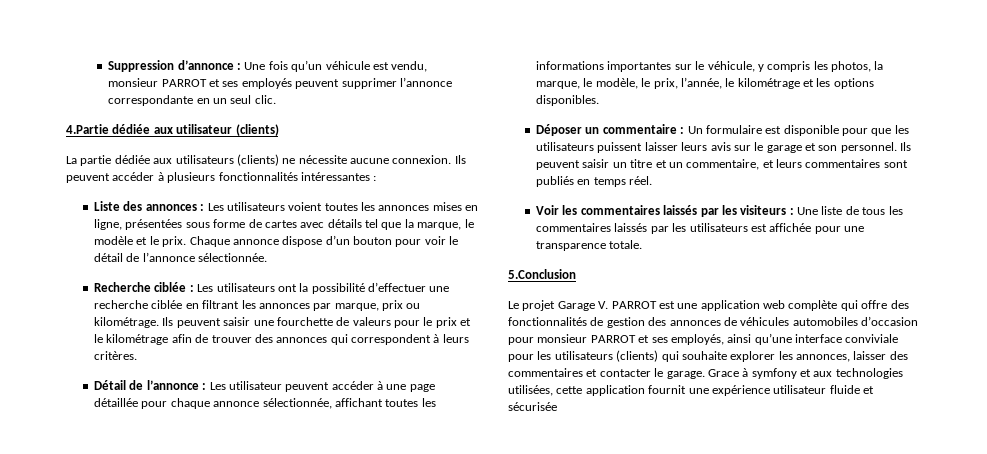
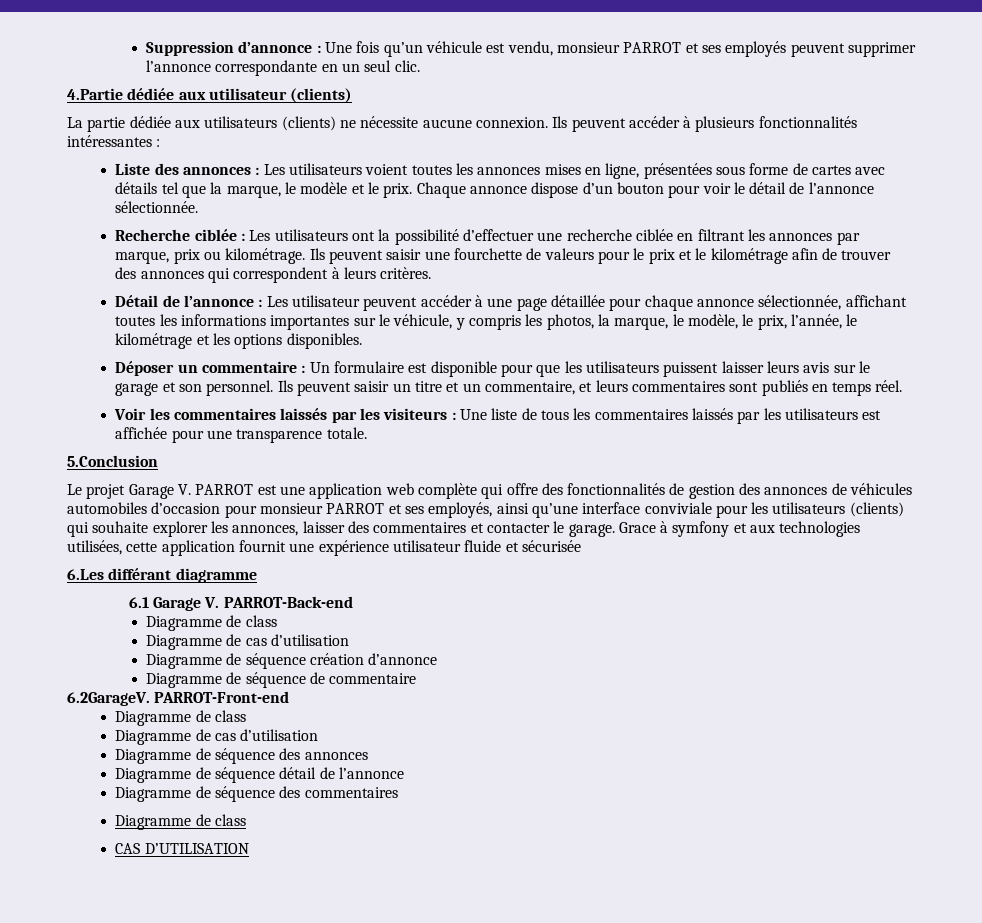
(557, 406) none -> [67,568,257,583] [128,596,353,611] [146,615,277,631] [146,634,350,650] [146,653,438,669] [146,672,417,688] [67,691,290,706] [115,710,247,726] [115,729,319,745] [115,748,368,764] [115,767,404,783] [115,786,398,802] [115,814,247,830] [115,843,249,854] // 6.Les différant diagramme // 6.1 Garage V. PARROT-Back-end // Diagramme de class // Diagramme de cas d’utilisation // Diagramme de séquence création d’annonce // Diagramme de séquence de commentaire // 6.2GarageV. PARROT-Front-end // Diagramme de class // Diagramme de cas d’utilisation // Diagramme de séquence des annonces // Diagramme de séquence détail de l’annonce // Diagramme de séquence des commentaires // Diagramme de class // CAS D’UTILISATION

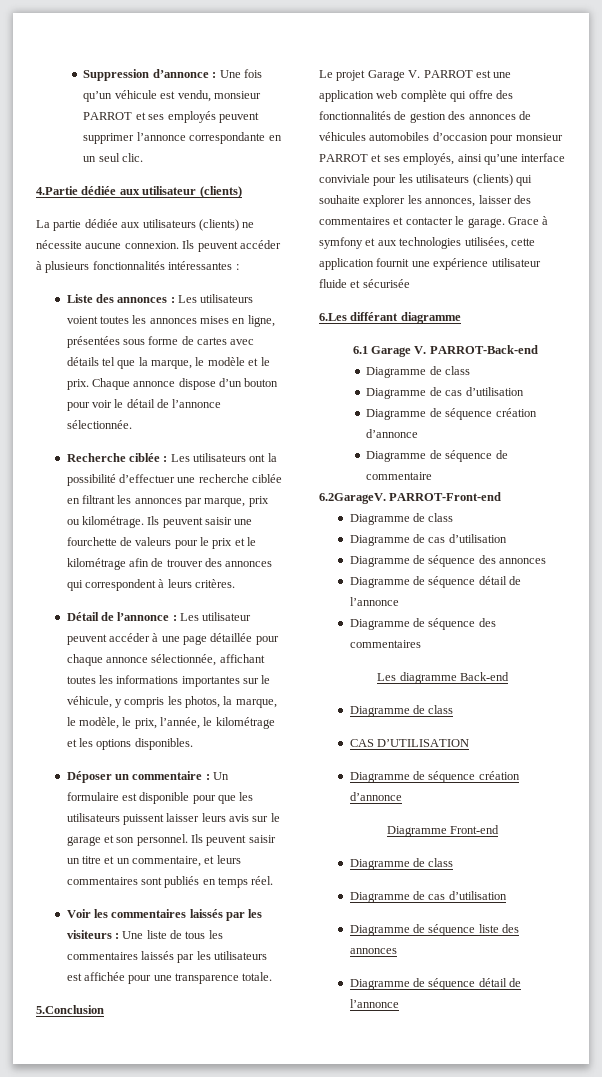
(398, 792) none -> [377,672,509,684] // Les diagramme Back-end
(249, 848) none -> [349,771,520,783] [349,792,402,801] [386,825,500,837] [349,858,454,870] [349,891,507,903] [349,924,520,936] [349,948,397,954] [349,978,522,990] [349,999,399,1008] // Diagramme de séquence création d’annonce // Diagramme Front-end // Diagramme de class // Diagramme de cas d’utilisation // Diagramme de séquence liste des annonces // Diagramme de séquence détail de l’annonce

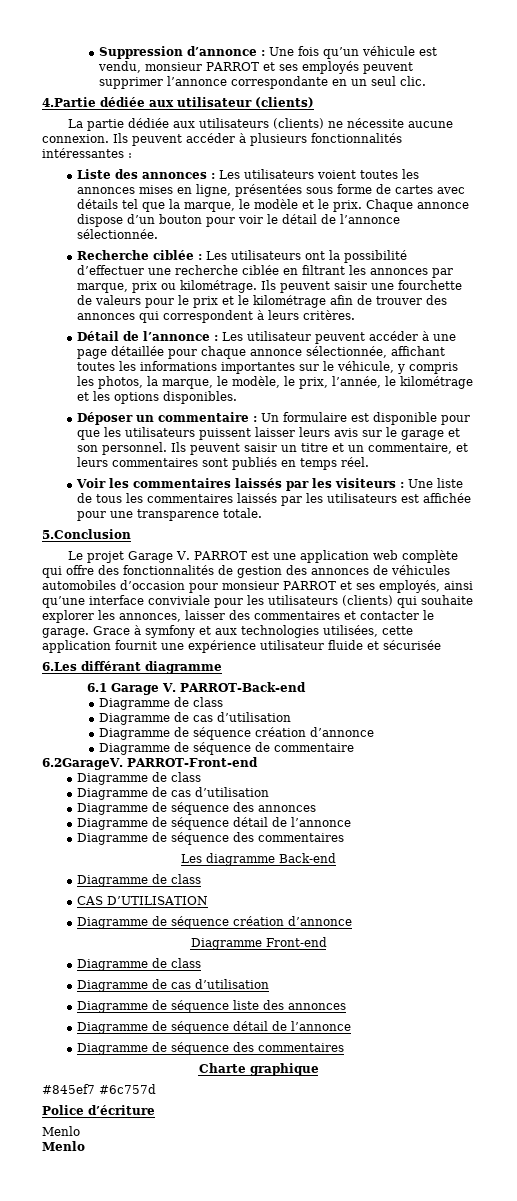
(399, 1003) none -> [76,1042,344,1055] [198,1063,319,1076] [42,1084,156,1094] [42,1105,155,1115] [42,1126,80,1136] [42,1141,85,1151] // Diagramme de séquence des commentaires // Charte graphique // #845ef7 #6c757d // Police d’écriture // Menlo // Menlo

